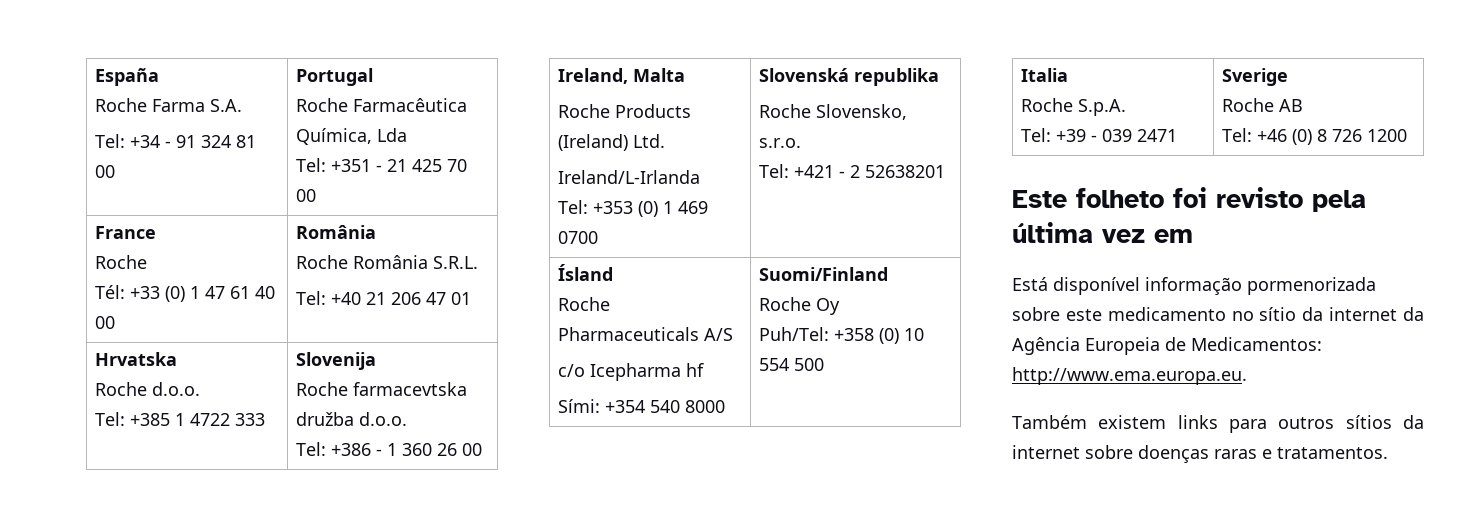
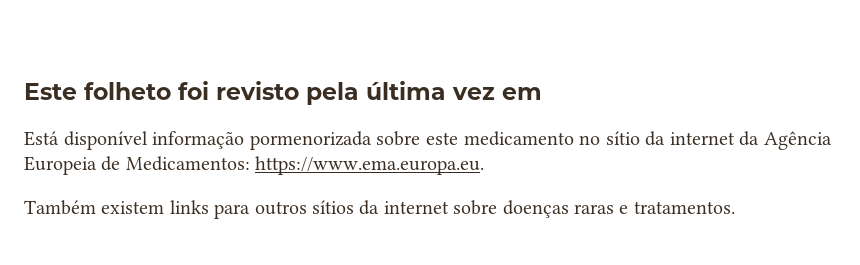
[94,68,159,86] [94,98,242,112] [94,134,256,148] [94,165,115,178] [295,68,373,86] [295,98,467,112] [295,128,407,145] [295,158,467,172] [295,189,316,202] [94,226,156,239] [94,255,147,269] [94,285,275,302] [94,316,115,329] [295,225,376,239] [295,255,478,269] [295,291,471,305] [94,352,177,366] [94,382,200,396] [94,412,265,426] [295,352,376,370] [295,382,467,396] [295,412,407,426] [295,442,482,456] [557,68,685,84] [557,104,691,118] [557,134,665,151] [557,170,700,184] [557,200,708,217] [557,231,598,244] [758,68,939,86] [758,104,907,120] [758,138,801,148] [758,164,945,178] [557,264,613,281] [557,297,610,311] [557,327,733,341] [557,363,704,381] [557,399,725,413] [758,267,888,281] [758,297,840,315] [758,327,924,344] [758,358,824,371] [1020,68,1068,82] [1020,98,1126,116] [1020,128,1177,142] [1221,68,1288,86] [1221,98,1303,112] [1221,128,1407,145] España // Roche Farma S.A. // Tel: +34 - 91 324 81 00 | Portugal // Roche Farmacêutica Química, Lda // Tel: +351 - 21 425 70 00 // France // Roche // Tél: +33 (0) 1 47 61 40 00 | România // Roche România S.R.L. // Tel: +40 21 206 47 01 // Hrvatska // Roche d.o.o. // Tel: +385 1 4722 333 | Slovenija // Roche farmacevtska družba d.o.o. // Tel: +386 - 1 360 26 00 // Ireland, Malta // Roche Products (Ireland) Ltd. // Ireland/L-Irlanda // Tel: +353 (0) 1 469 0700 | Slovenská republika // Roche Slovensko, s.r.o. // Tel: +421 - 2 52638201 // Ísland // Roche Pharmaceuticals A/S // c/o Icepharma hf // Sími: +354 540 8000 | Suomi/Finland // Roche Oy // Puh/Tel: +358 (0) 10 554 500 // Italia // Roche S.p.A. // Tel: +39 - 039 2471 | Sverige // Roche AB // Tel: +46 (0) 8 726 1200 // -> (24, 91) none
[1012,367,1247,385] http://www.ema.europa.eu. -> [255,156,485,175] https://www.ema.europa.eu.

